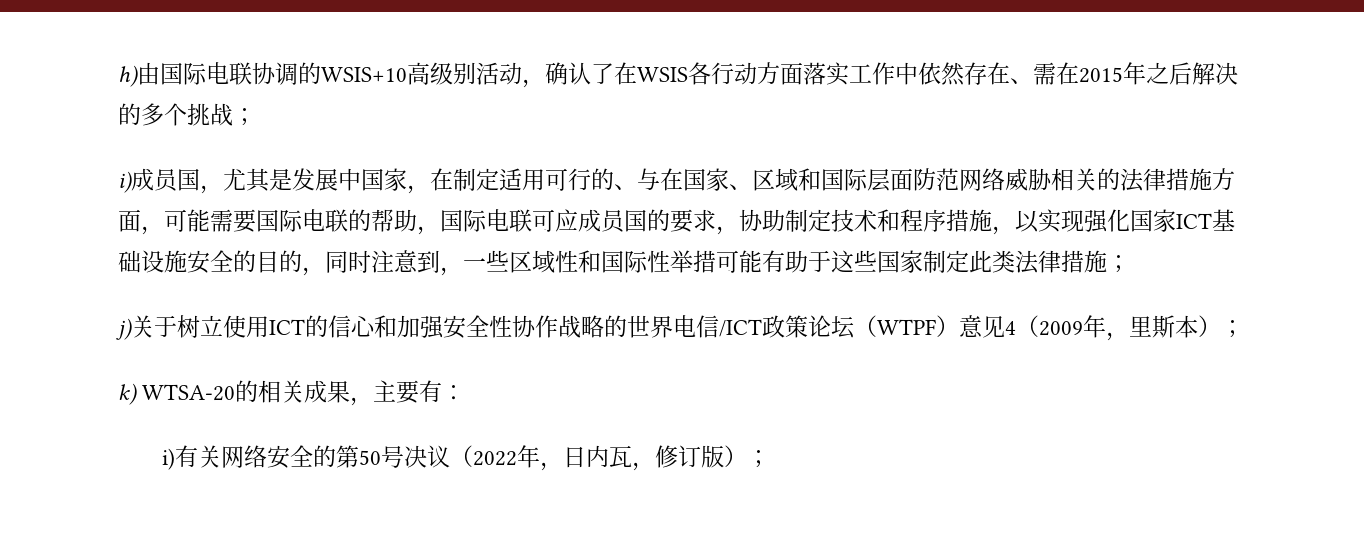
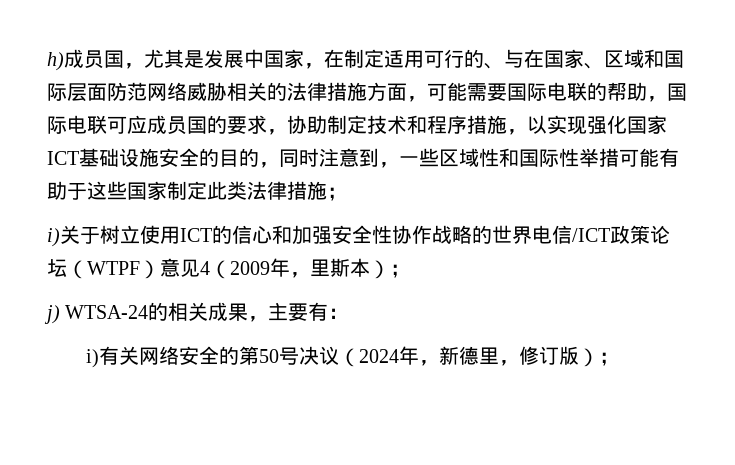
[137,62,1238,88] [118,103,256,126] [118,171,132,193] 由国际电联协调的WSIS+10高级别活动，确认了在WSIS各行动方面落实工作中依然存在、需在2015年之后解决的多个挑战； // i) -> (64, 61) none
[116,318,132,340] j) -> [47,228,60,247] i)
[118,383,236,405] k) WTSA-20 -> [44,305,149,324] j) WTSA-24
[473,445,633,471] 2022年，日内瓦 -> [358,346,499,366] 2024年，新德里

